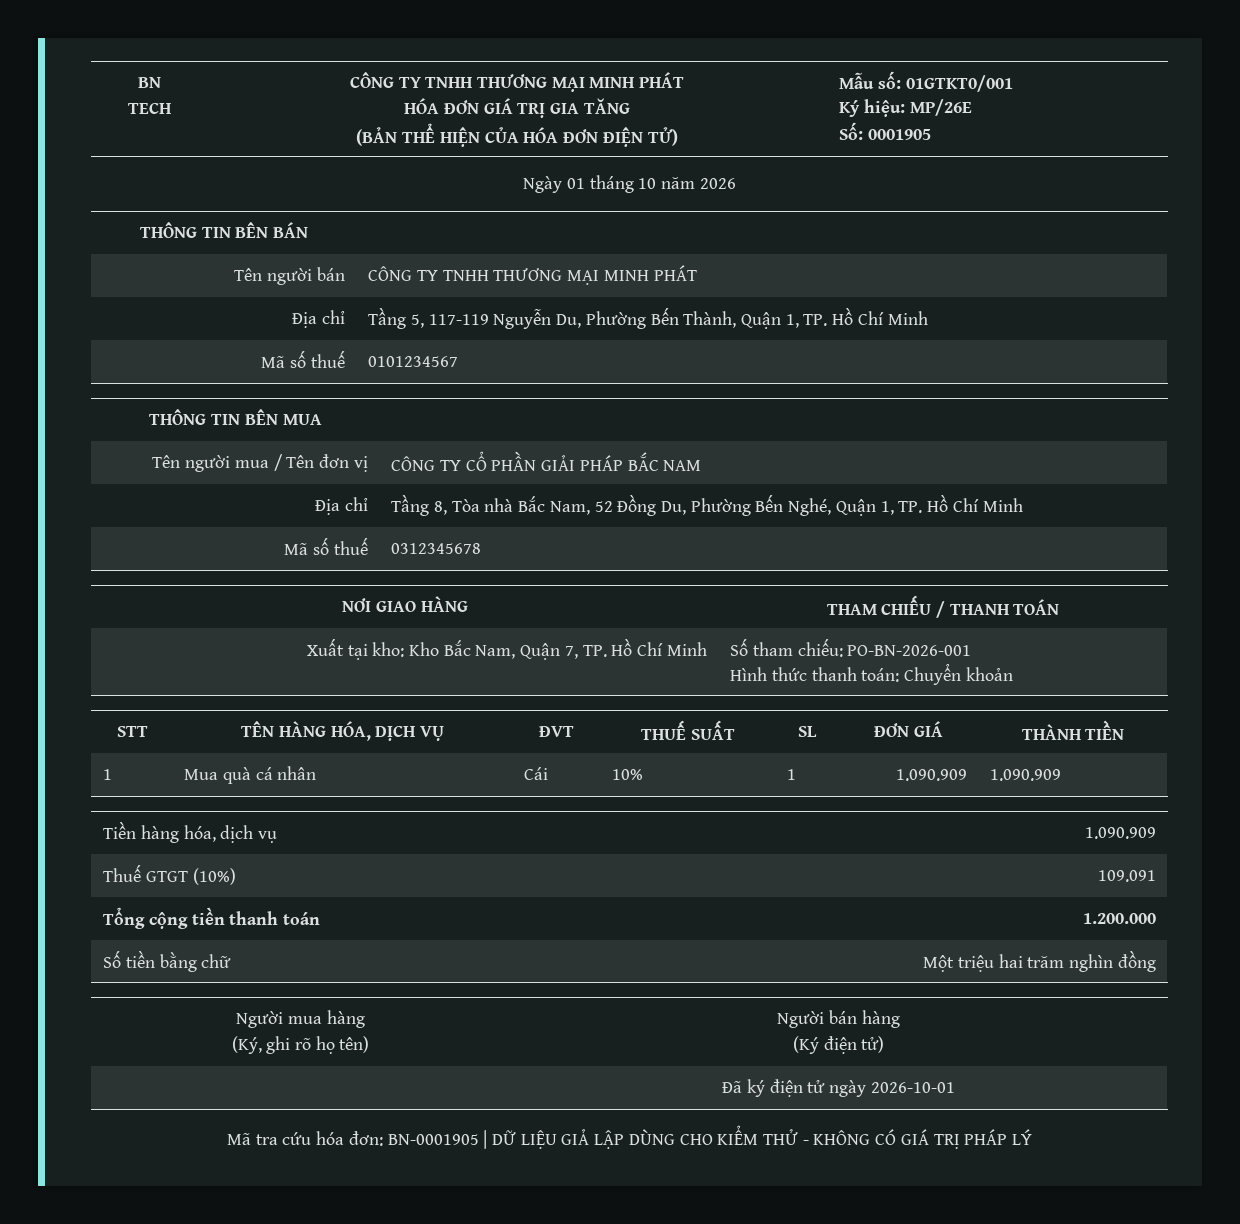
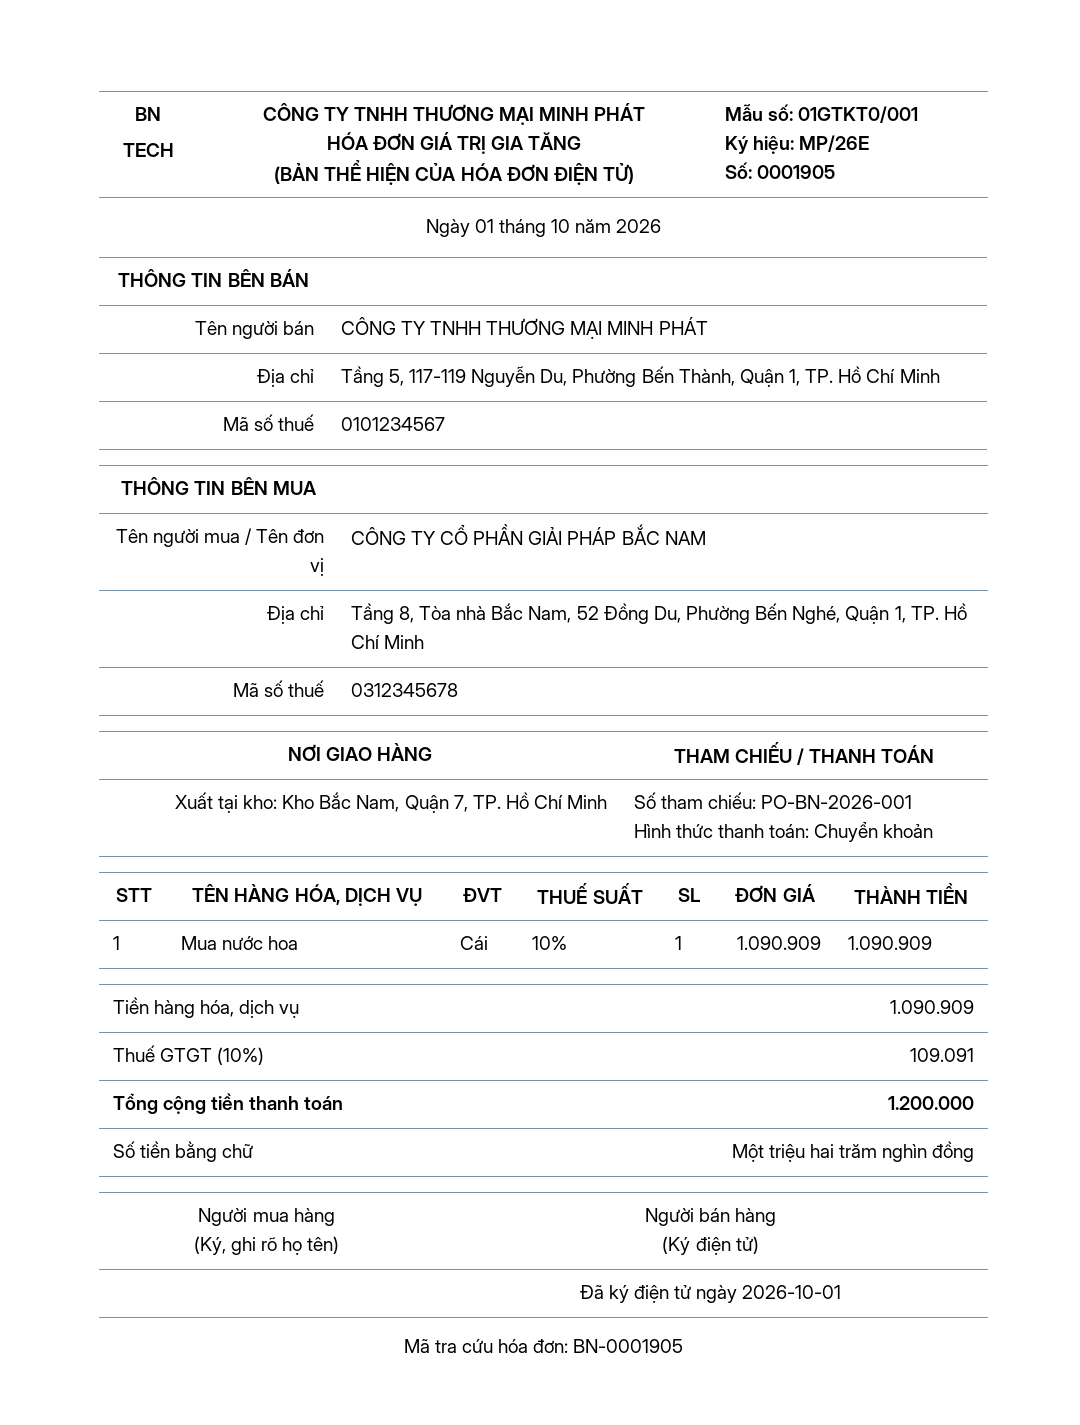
[222,766,317,784] quà cá nhân -> [221,936,299,950] nước hoa
[483,1125,1033,1149] | DỮ LIỆU GIẢ LẬP DÙNG CHO KIỂM THỬ - KHÔNG CÓ GIÁ TRỊ PHÁP LÝ -> (684, 1346) none

